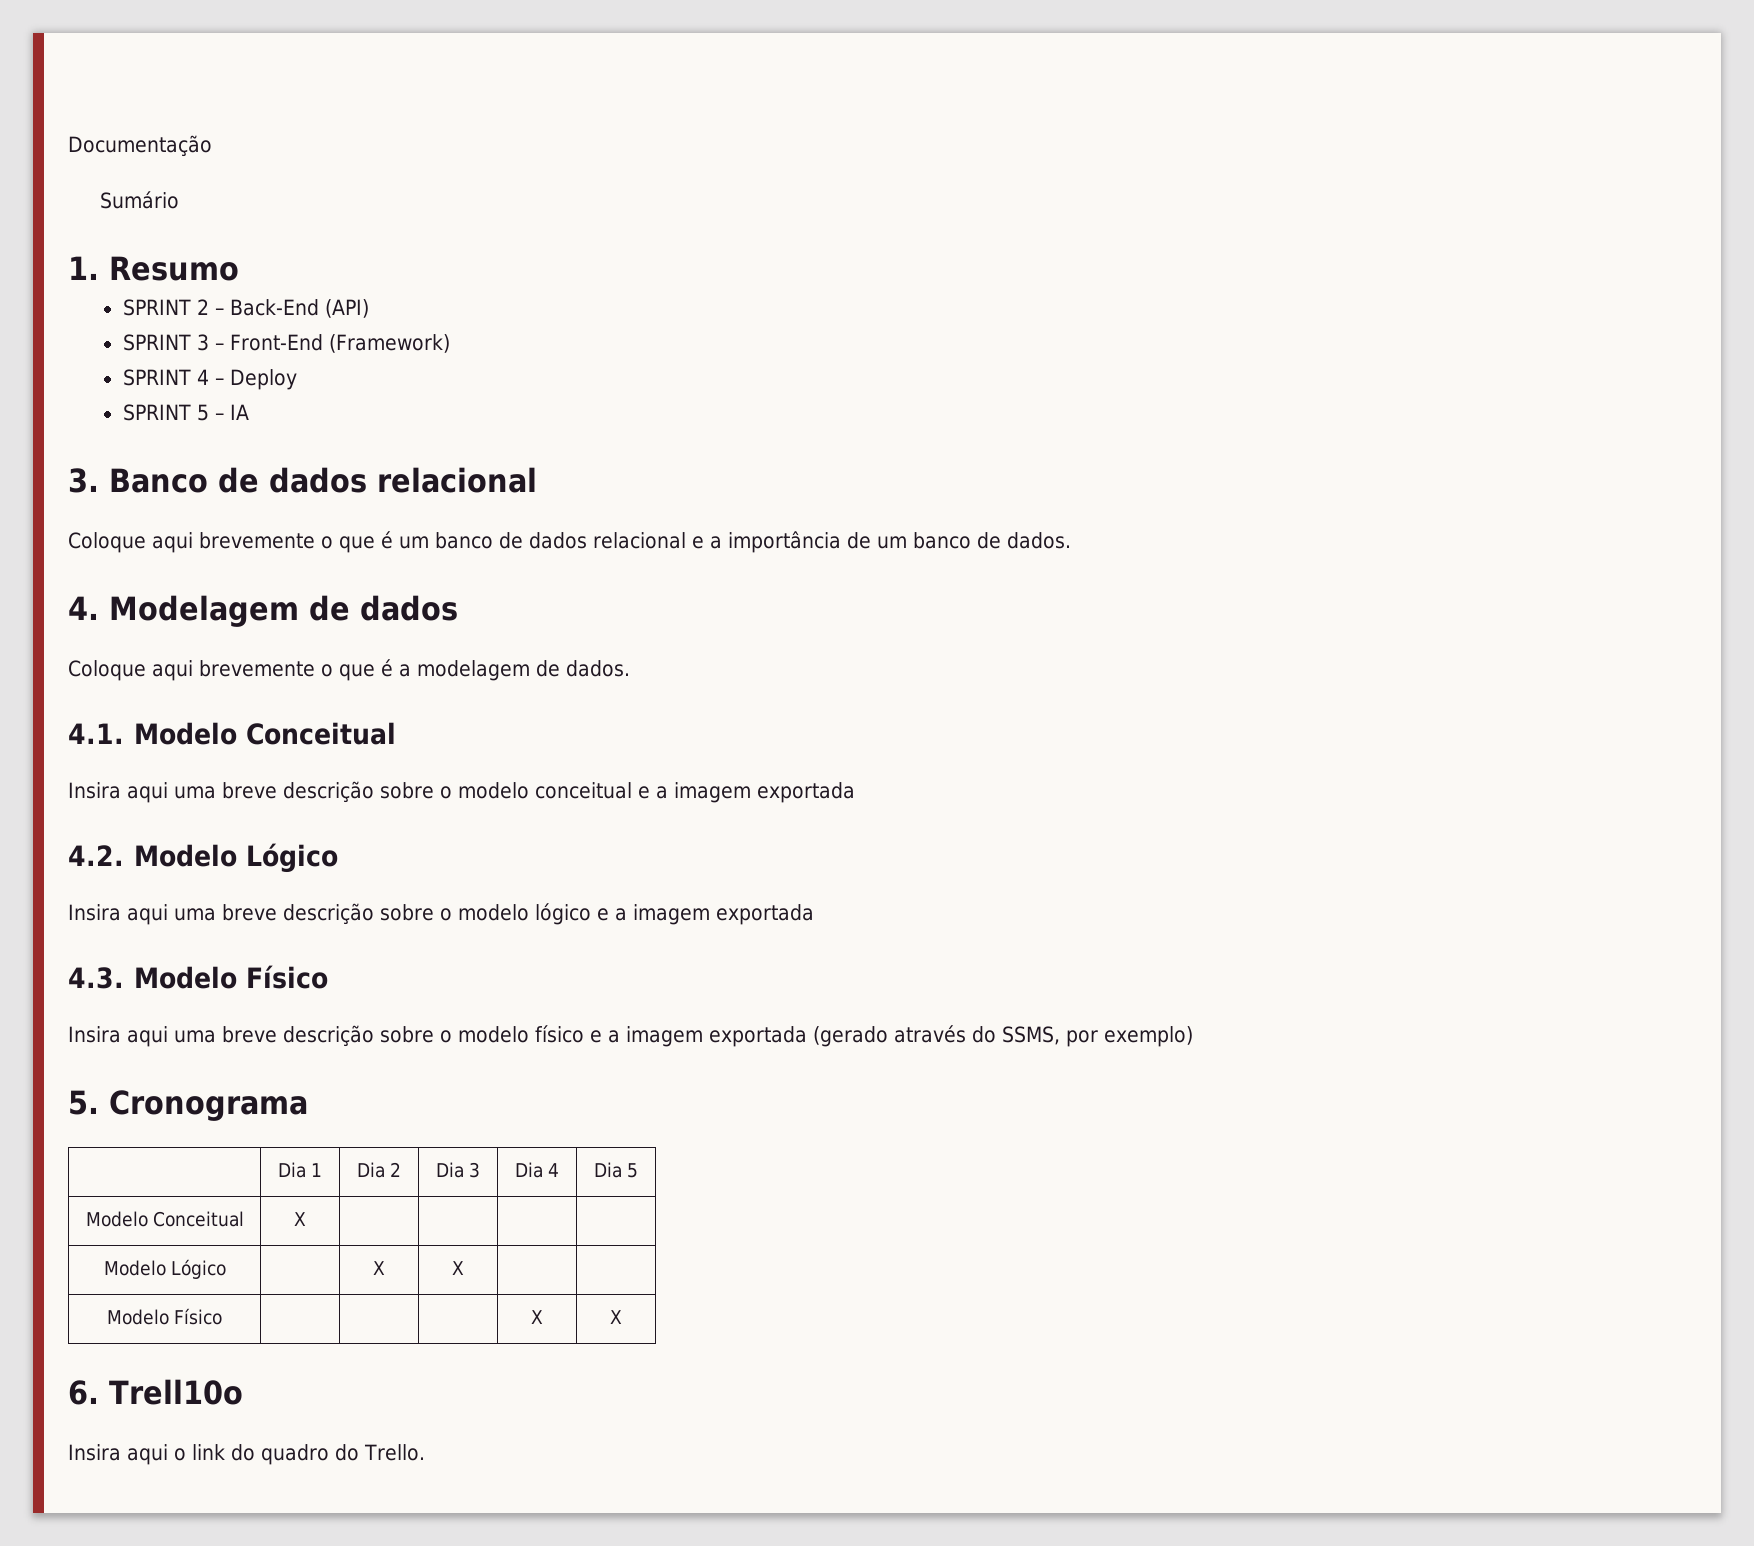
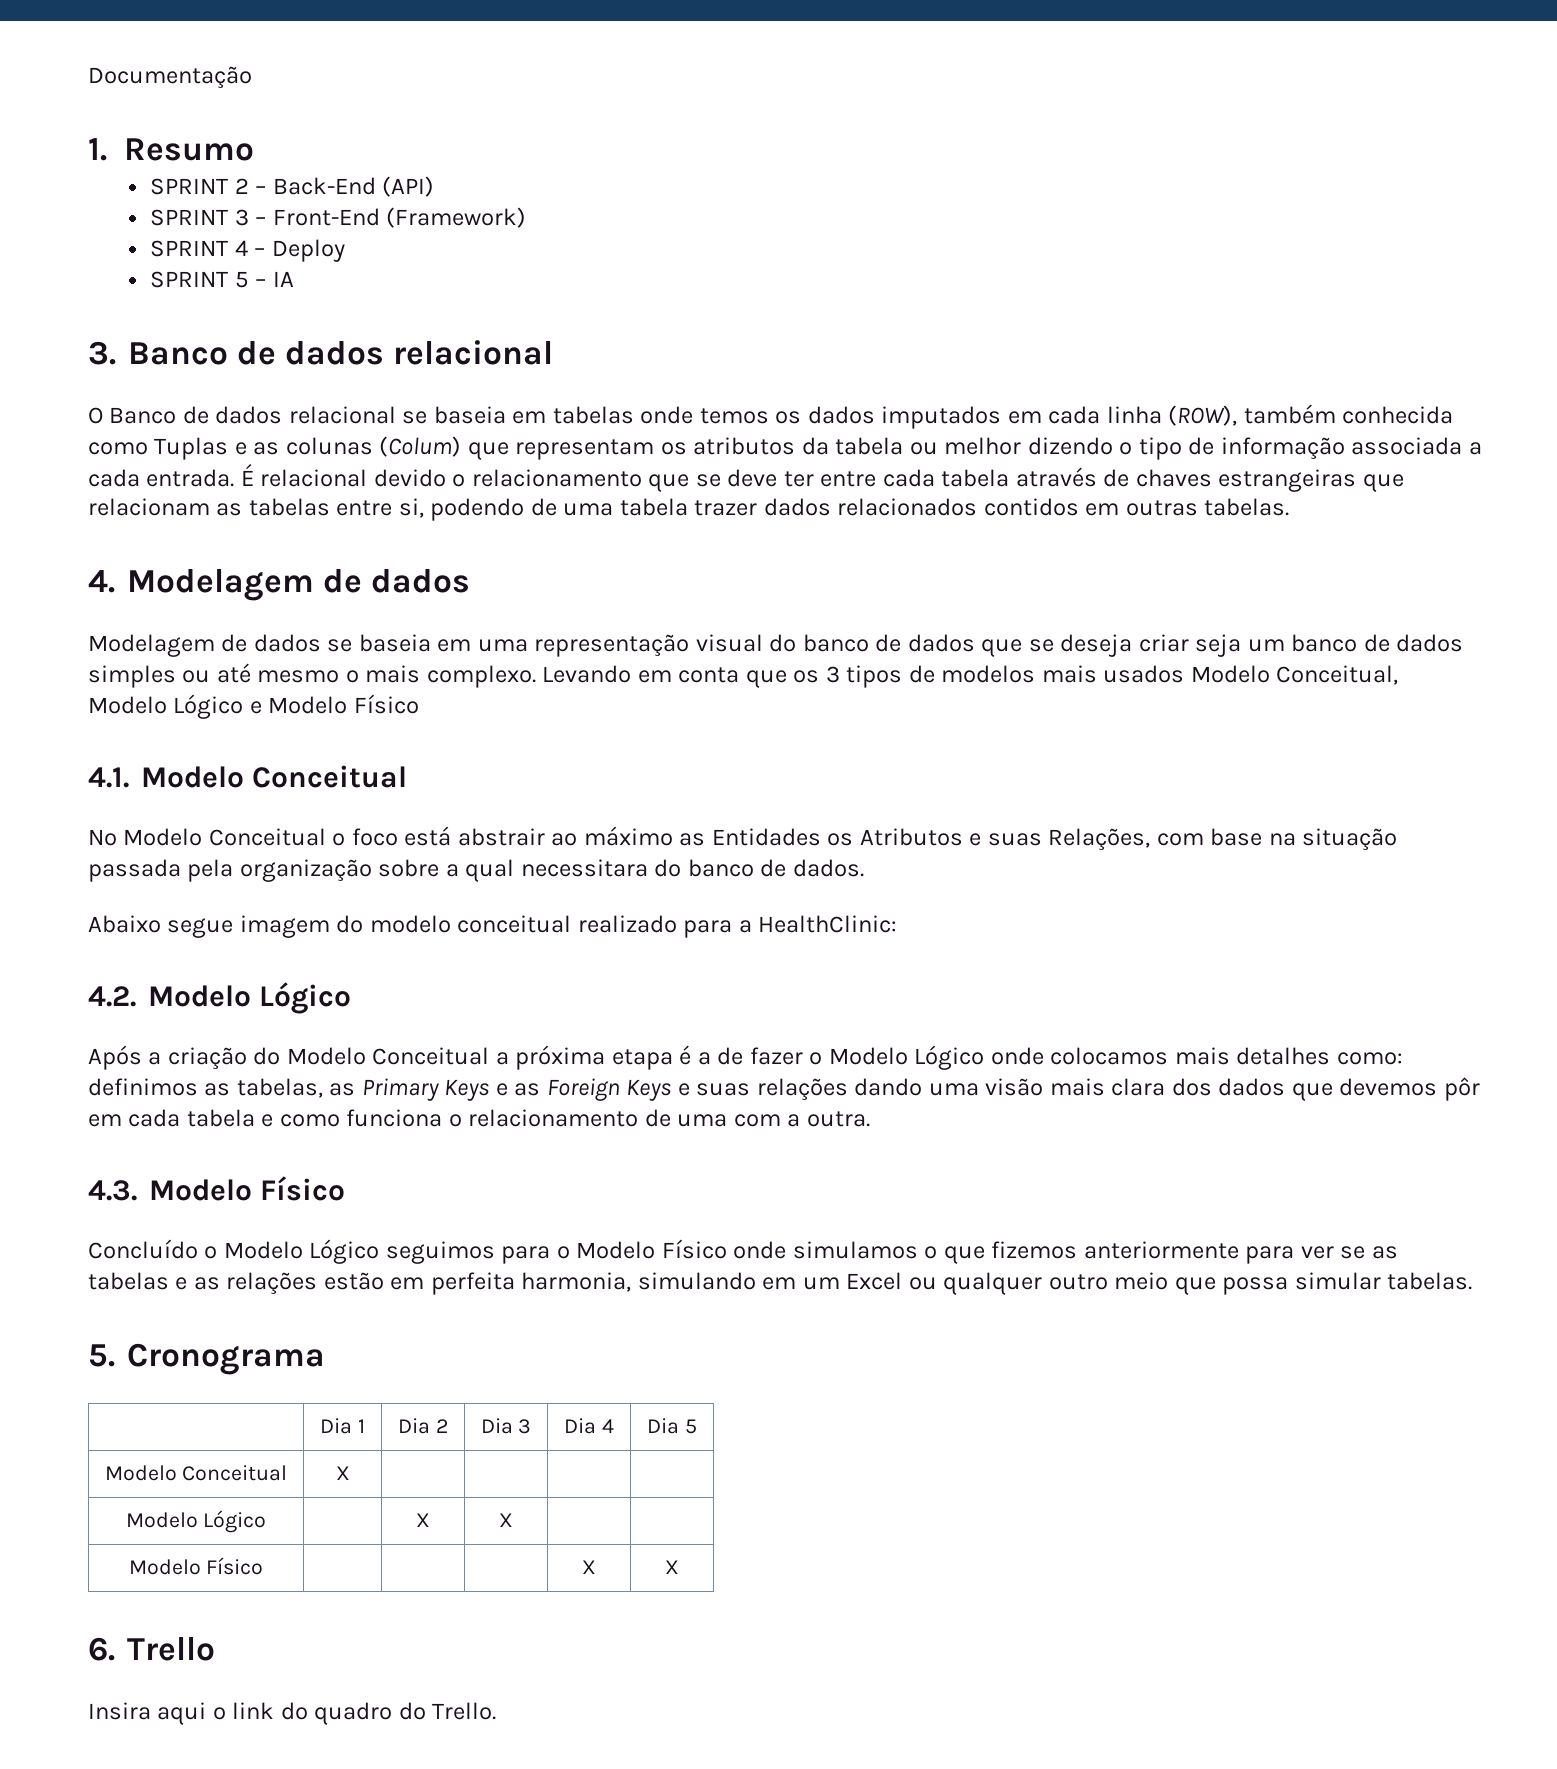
[100,191,180,209] // Sumário -> (252, 77) none
[68,531,1071,553] [68,595,459,627] [68,659,630,681] [68,722,397,745] [68,781,855,803] [68,843,339,873] [68,903,814,925] [68,965,329,989] [68,1025,1193,1047] Coloque aqui brevemente o que é um banco de dados relacional e a importância de um banco de dados. // 4. Modelagem de dados // Coloque aqui brevemente o que é a modelagem de dados. // 4.1. Modelo Conceitual // Insira aqui uma breve descrição sobre o modelo conceitual e a imagem exportada // 4.2. Modelo Lógico // Insira aqui uma breve descrição sobre o modelo lógico e a imagem exportada // 4.3. Modelo Físico // Insira aqui uma breve descrição sobre o modelo físico e a imagem exportada (gerado através do SSMS, por exemplo) -> [88,404,1454,429] [88,436,1482,460] [88,464,1404,492] [88,498,1290,521] [88,569,471,601] [88,634,1464,657] [88,663,1399,688] [88,694,419,719] [88,765,408,788] [88,826,1398,851] [88,859,864,882] [88,915,898,938] [88,982,352,1014] [88,1045,1403,1070] [88,1077,1480,1101] [88,1109,870,1127] [88,1176,346,1201] [88,1239,1398,1264] [88,1272,1473,1295] O Banco de dados relacional se baseia em tabelas onde temos os dados imputados em cada linha (ROW), também conhecida como Tuplas e as colunas (Colum) que representam os atributos da tabela ou melhor dizendo o tipo de informação associada a cada entrada. É relacional devido o relacionamento que se deve ter entre cada tabela através de chaves estrangeiras que relacionam as tabelas entre si, podendo de uma tabela trazer dados relacionados contidos em outras tabelas. // 4. Modelagem de dados // Modelagem de dados se baseia em uma representação visual do banco de dados que se deseja criar seja um banco de dados simples ou até mesmo o mais complexo. Levando em conta que os 3 tipos de modelos mais usados Modelo Conceitual, Modelo Lógico e Modelo Físico // 4.1. Modelo Conceitual // No Modelo Conceitual o foco está abstrair ao máximo as Entidades os Atributos e suas Relações, com base na situação passada pela organização sobre a qual necessitara do banco de dados. // Abaixo segue imagem do modelo conceitual realizado para a HealthClinic: // 4.2. Modelo Lógico // Após a criação do Modelo Conceitual a próxima etapa é a de fazer o Modelo Lógico onde colocamos mais detalhes como: definimos as tabelas, as Primary Keys e as Foreign Keys e suas relações dando uma visão mais clara dos dados que devemos pôr em cada tabela e como funciona o relacionamento de uma com a outra. // 4.3. Modelo Físico // Concluído o Modelo Lógico seguimos para o Modelo Físico onde simulamos o que fizemos anteriormente para ver se as tabelas e as relações estão em perfeita harmonia, simulando em um Excel ou qualquer outro meio que possa simular tabelas.
[109,1379,244,1405] Trell10o -> [127,1637,215,1661] Trello

